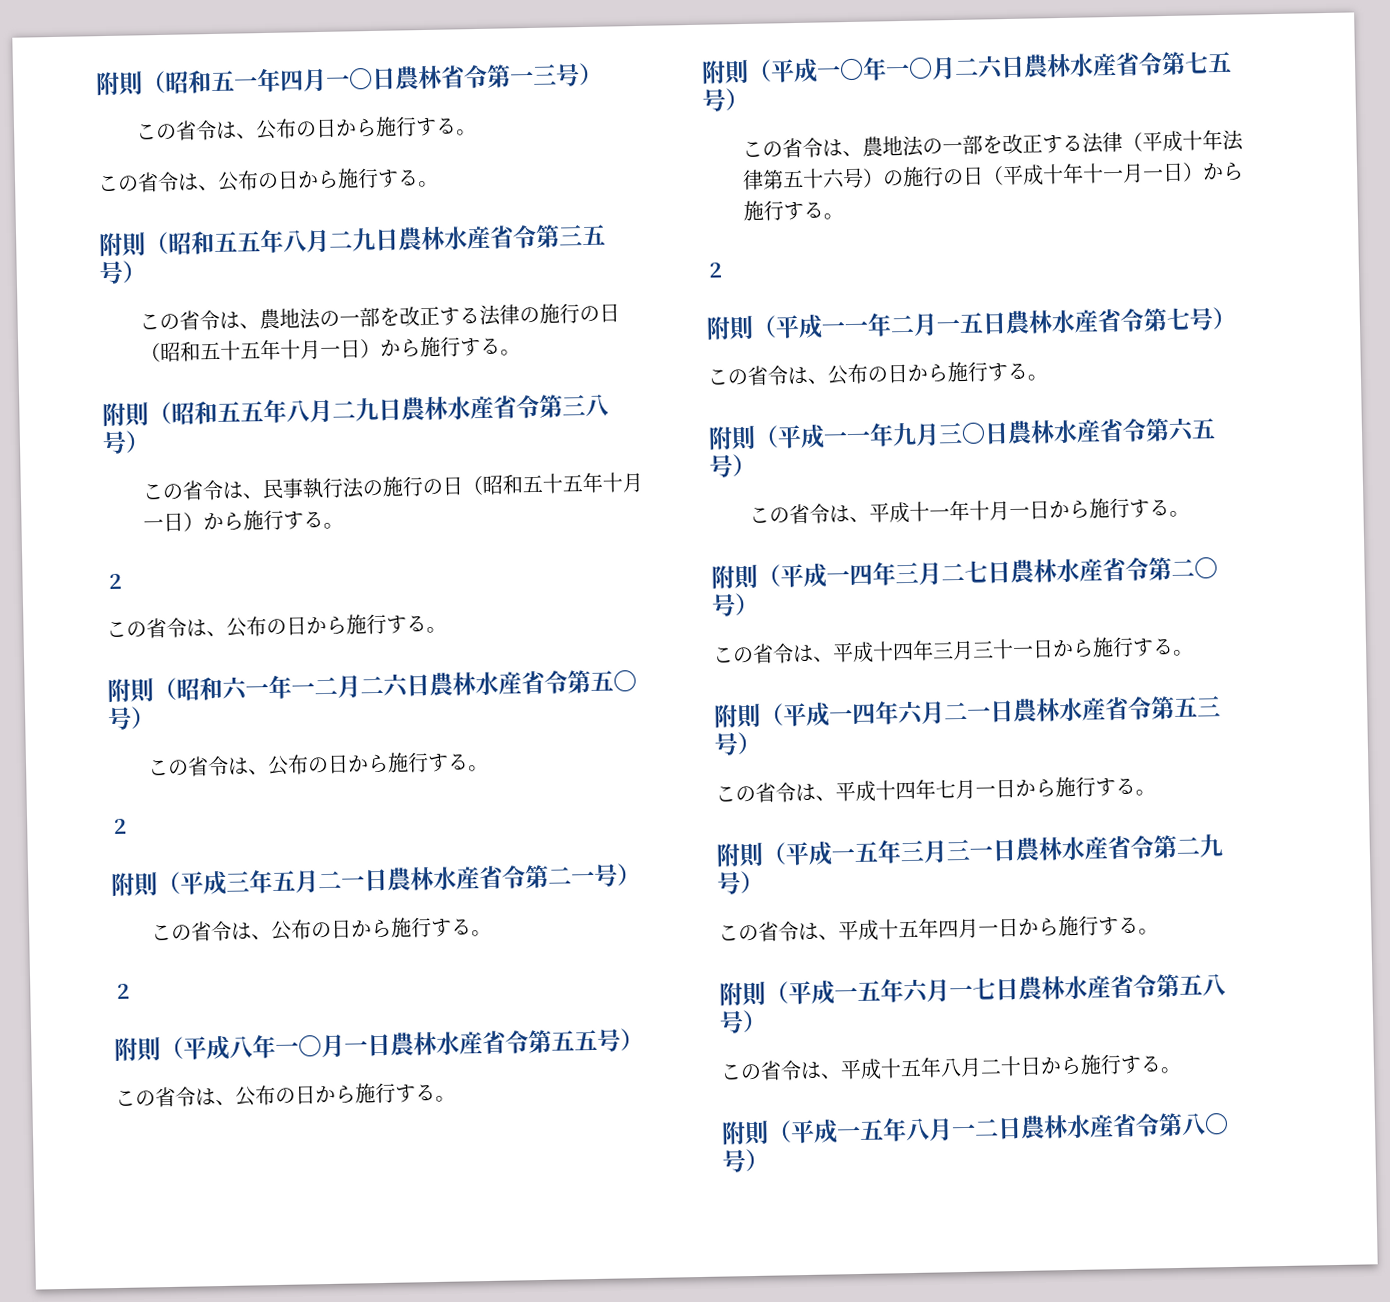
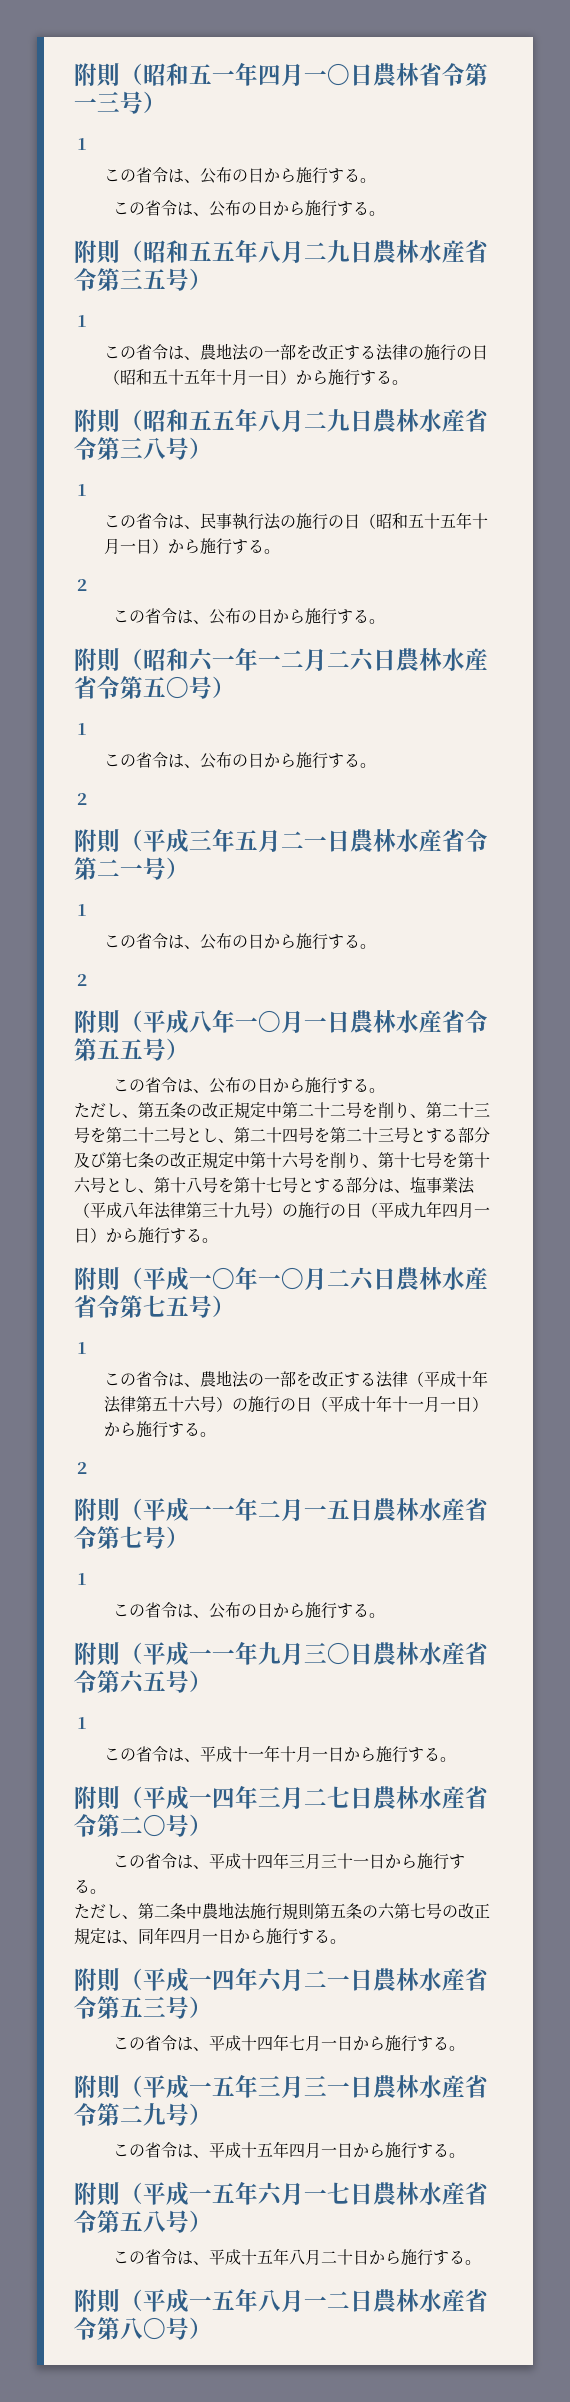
(603, 74) none -> [74,138,90,150] // １
(146, 271) none -> [74,315,90,327] // １
(150, 441) none -> [74,484,90,496] // １
(155, 717) none -> [74,723,90,735] // １
(641, 874) none -> [74,904,90,916] // １
(456, 1098) none -> [74,1102,490,1119] [74,1127,490,1143] [74,1152,490,1169] [74,1177,475,1194] [74,1201,490,1219] [74,1227,218,1244] // ただし、第五条の改正規定中第二十二号を削り、第二十三号を第二十二号とし、第二十四号を第二十三号とする部分及び第七条の改正規定中第十六号を削り、第十七号を第十六号とし、第十八号を第十七号とする部分は、塩事業法（平成八年法律第三十九号）の施行の日（平成九年四月一日）から施行する。
(749, 99) none -> [74,1342,90,1354] // １
(1237, 318) none -> [74,1573,90,1585] // １
(756, 465) none -> [74,1717,90,1729] // １
(1194, 652) none -> [74,1902,490,1920] [74,1927,346,1945] // ただし、第二条中農地法施行規則第五条の六第七号の改正規定は、同年四月一日から施行する。

